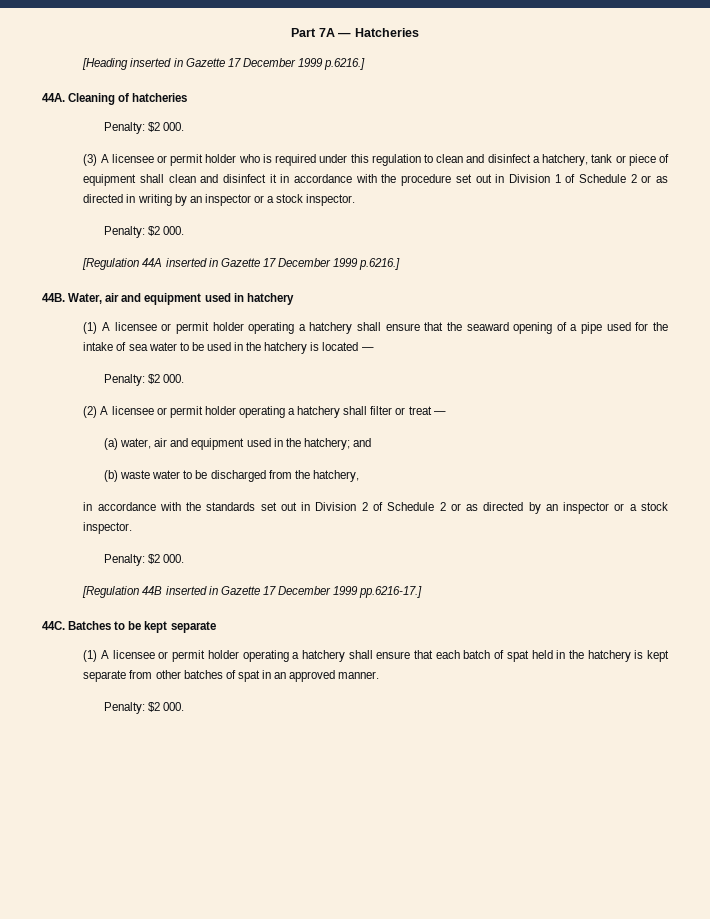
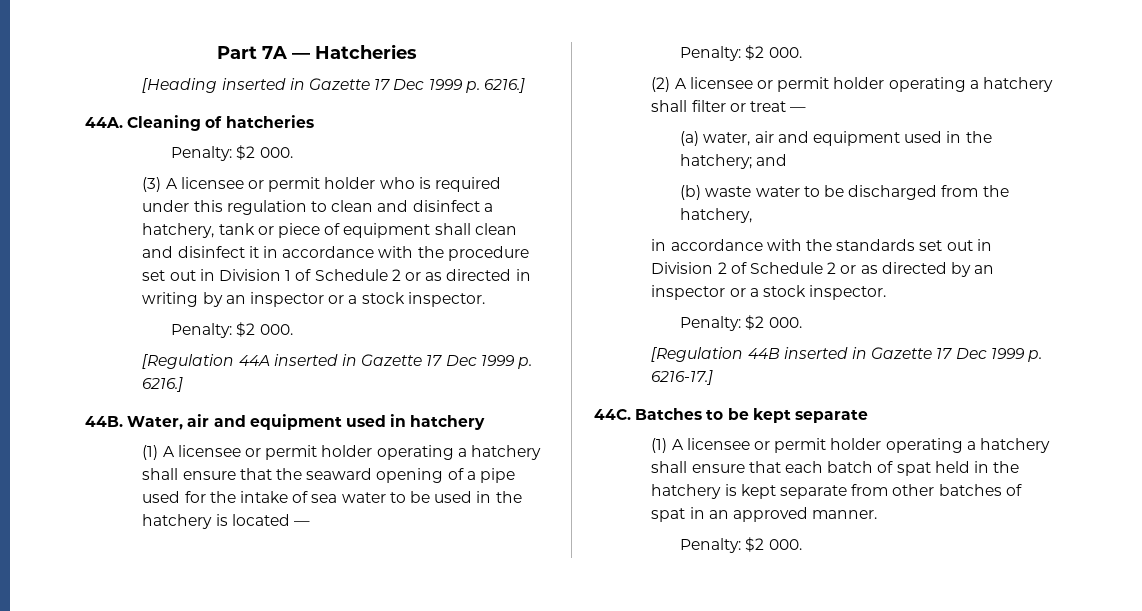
[242,58,366,70] December 1999 p.6216.] -> [393,78,525,93] Dec 1999 p. 6216.]
[277,258,401,270] December 1999 p.6216.] -> [445,355,532,369] [142,377,184,392] Dec 1999 p. 6216.]
[277,586,423,598] December 1999 pp.6216-17.] -> [955,348,1042,362] [651,370,714,385] Dec 1999 p. 6216-17.]

